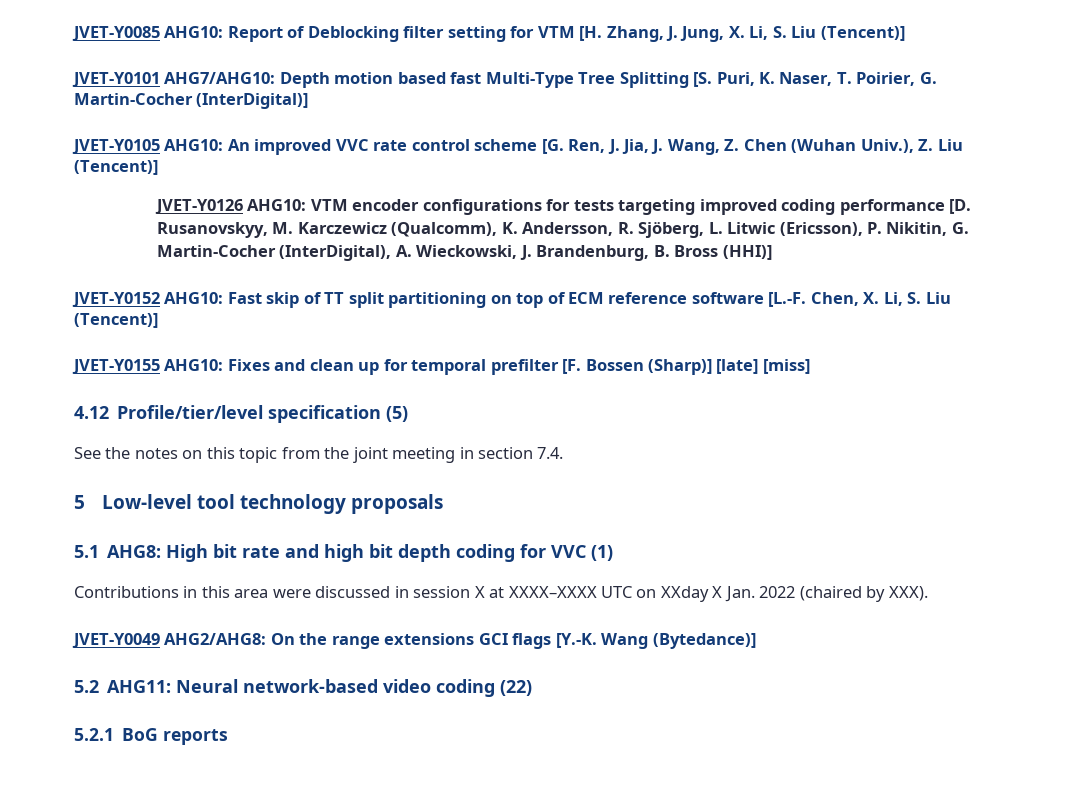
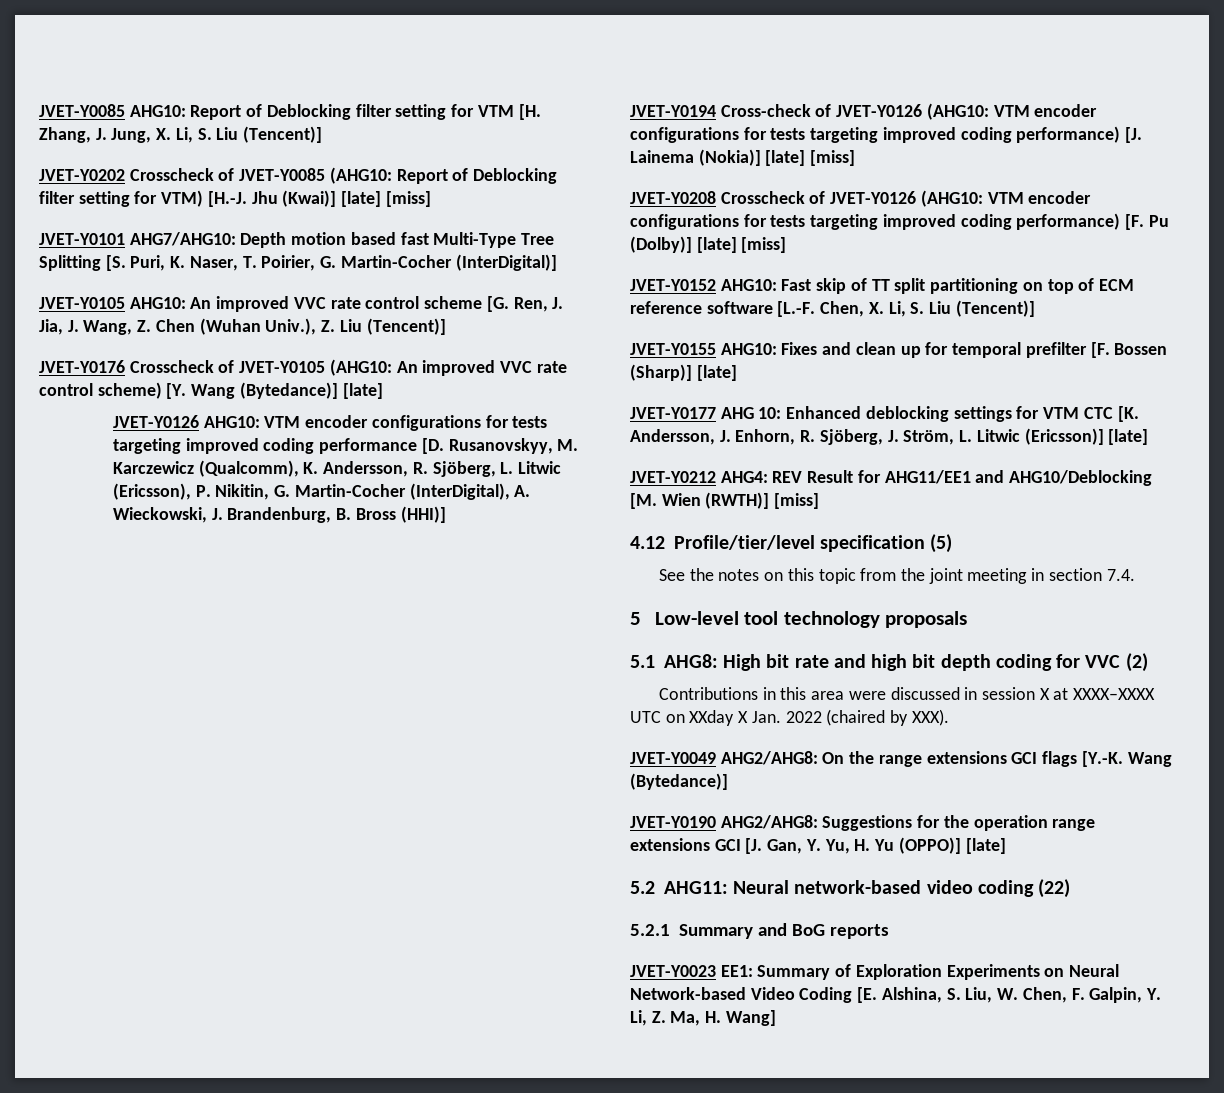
(905, 33) none -> [39,167,558,184] [39,190,431,207] // JVET-Y0202 Crosscheck of JVET-Y0085 (AHG10: Report of Deblocking filter setting for VTM) [H.-J. Jhu (Kwai)] [late] [miss]
(158, 167) none -> [39,359,567,376] [39,382,383,399] // JVET-Y0176 Crosscheck of JVET-Y0105 (AHG10: An improved VVC rate control scheme) [Y. Wang (Bytedance)] [late]
(772, 252) none -> [630,103,1098,120] [630,126,1143,143] [630,149,856,166] [630,190,1092,207] [630,213,1169,230] [630,236,787,253] // JVET-Y0194 Cross-check of JVET-Y0126 (AHG10: VTM encoder configurations for tests targeting improved coding performance) [J. Lainema (Nokia)] [late] [miss] // JVET-Y0208 Crosscheck of JVET-Y0126 (AHG10: VTM encoder configurations for tests targeting improved coding performance) [F. Pu (Dolby)] [late] [miss]
(759, 366) none -> [630,406,1139,422] [630,428,1149,445] [630,470,1153,486] [630,492,770,509] // JVET-Y0177 AHG 10: Enhanced deblocking settings for VTM CTC [K. Andersson, J. Enhorn, R. Sjöberg, J. Ström, L. Litwic (Ericsson)] [late] // JVET-Y0212 AHG4: REV Result for AHG11/EE1 and AHG10/Deblocking [M. Wien (RWTH)]
[591,545,614,561] (1) -> [1125,653,1148,672] (2)
(756, 641) none -> [630,815,1096,831] [630,837,1006,854] // JVET-Y0190 AHG2/AHG8: Suggestions for the operation range extensions GCI [J. Gan, Y. Yu, H. Yu (OPPO)] [late]
(114, 734) none -> [678,923,787,939] Summary and
(229, 737) none -> [630,964,1120,980] [630,987,1161,1003] [630,1010,776,1026] // JVET-Y0023 EE1: Summary of Exploration Experiments on Neural Network-based Video Coding [E. Alshina, S. Liu, W. Chen, F. Galpin, Y. Li, Z. Ma, H. Wang]

